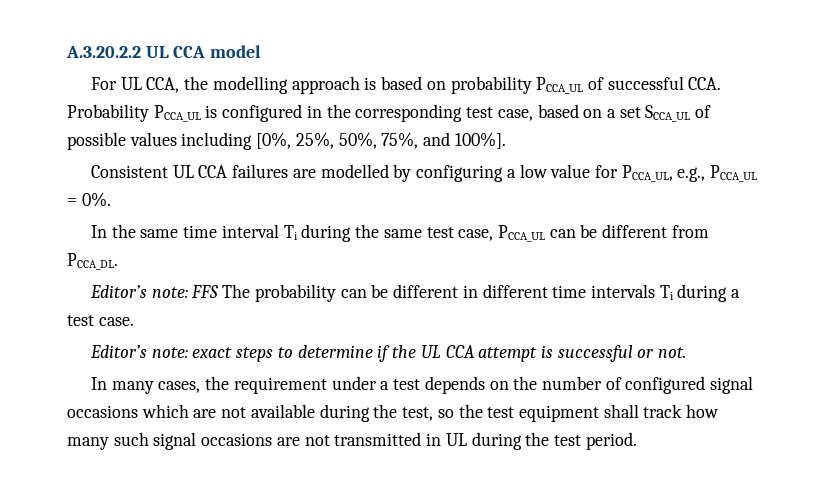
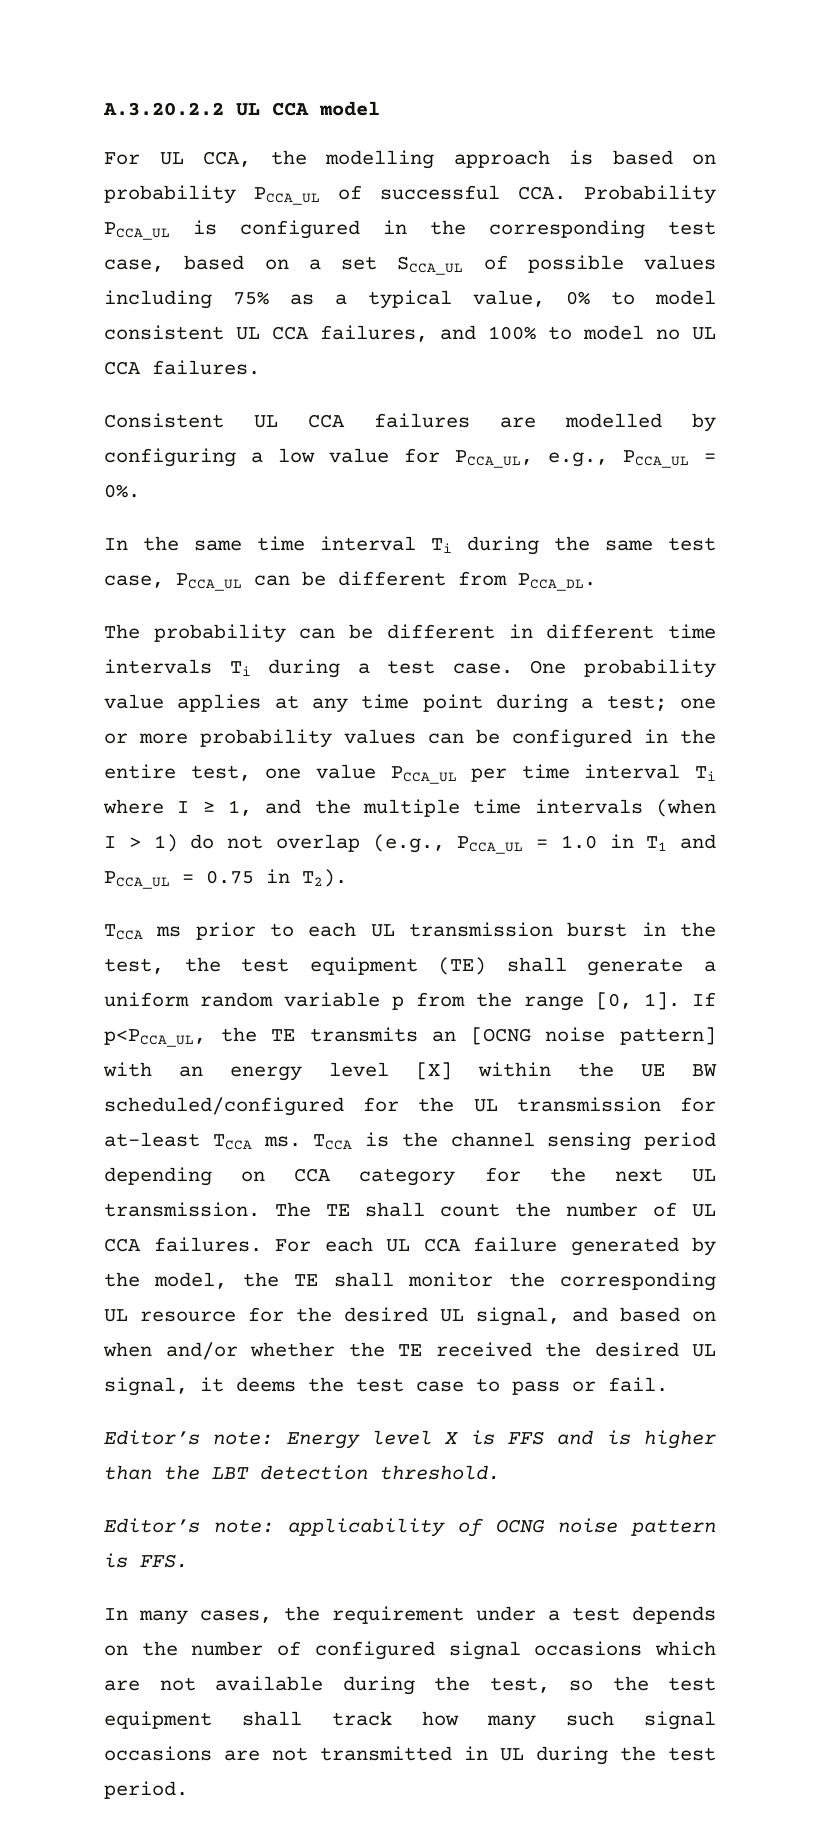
[256,132,506,149] [0%, 25%, 50%, 75%, and 100%]. -> [233,290,716,309] [104,325,716,342] [104,360,260,375] 75% as a typical value, 0% to model consistent UL CCA failures, and 100% to model no UL CCA failures.
[90,285,220,298] Editor’s note: FFS -> (596, 582) none
[90,345,687,362] // Editor’s note: exact steps to determine if the UL CCA attempt is successful or not. -> [530,659,716,678] [104,694,716,713] [104,729,716,748] [104,764,716,784] [103,799,716,817] [104,834,716,854] [104,869,347,889] [104,922,716,940] [104,957,716,976] [104,992,716,1011] [104,1027,716,1047] [103,1062,717,1081] [104,1097,716,1116] [104,1132,716,1151] [104,1167,716,1186] [104,1202,716,1217] [104,1237,716,1256] [104,1272,716,1291] [104,1307,716,1326] [103,1342,716,1360] [104,1377,668,1396] [104,1430,716,1449] [104,1465,500,1480] [104,1518,716,1537] [104,1553,188,1568] One probability value applies at any time point during a test; one or more probability values can be configured in the entire test, one value PCCA_UL per time interval Ti where I ≥ 1, and the multiple time intervals (when I > 1) do not overlap (e.g., PCCA_UL = 1.0 in T1 and PCCA_UL = 0.75 in T2). // TCCA ms prior to each UL transmission burst in the test, the test equipment (TE) shall generate a uniform random variable p from the range [0, 1]. If p<PCCA_UL, the TE transmits an [OCNG noise pattern] with an energy level [X] within the UE BW scheduled/configured for the UL transmission for at-least TCCA ms. TCCA is the channel sensing period depending on CCA category for the next UL transmission. The TE shall count the number of UL CCA failures. For each UL CCA failure generated by the model, the TE shall monitor the corresponding UL resource for the desired UL signal, and based on when and/or whether the TE received the desired UL signal, it deems the test case to pass or fail. // Editor’s note: Energy level X is FFS and is higher than the LBT detection threshold. // Editor’s note: applicability of OCNG noise pattern is FFS.

